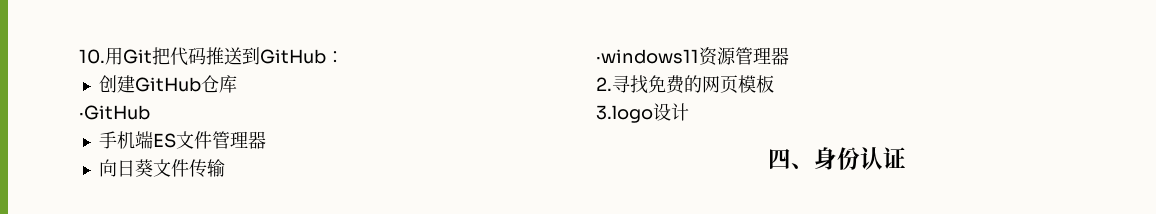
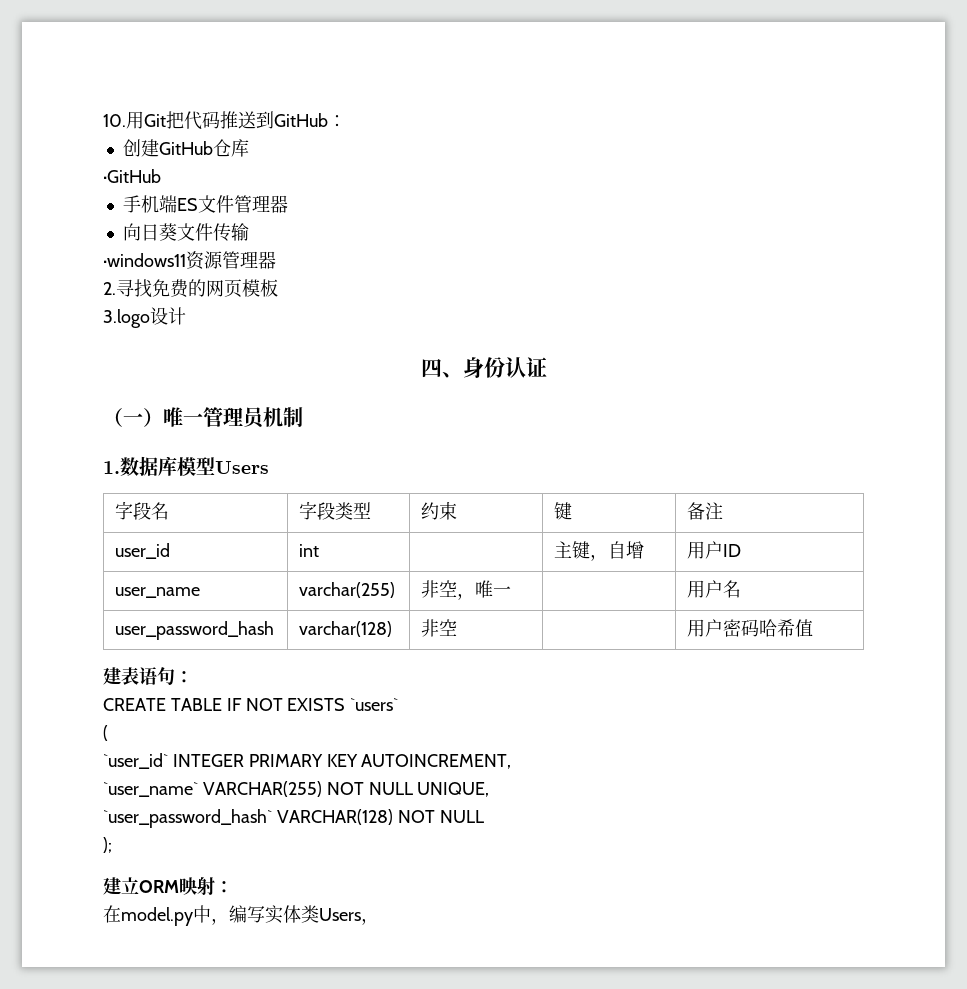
(906, 158) none -> [103,407,303,429] [103,456,269,476] [115,501,170,520] [299,501,372,520] [421,502,458,520] [554,502,573,520] [687,502,724,520] [115,543,171,559] [299,544,320,557] [554,541,645,561] [687,541,742,559] [115,587,201,598] [299,582,396,598] [421,580,512,600] [687,580,742,598] [115,621,275,640] [299,621,393,637] [421,619,458,637] [687,619,814,637] [103,667,193,686] [103,698,399,711] [103,725,108,741] [103,753,512,769] [103,781,490,797] [103,809,484,828] [103,837,112,853] [103,877,233,895] [103,905,379,926] // （一）唯一管理员机制 // 1.数据库模型Users // 字段名 | 字段类型 | 约束 | 键 | 备注 // user_id | int | | 主键，自增 | 用户ID // user_name | varchar(255) | 非空，唯一 | | 用户名 // user_password_hash | varchar(128) | 非空 | | 用户密码哈希值 // 建表语句： // CREATE TABLE IF NOT EXISTS `users` // ( // `user_id` INTEGER PRIMARY KEY AUTOINCREMENT, // `user_name` VARCHAR(255) NOT NULL UNIQUE, // `user_password_hash` VARCHAR(128) NOT NULL // ); // 建立ORM映射： // 在model.py中，编写实体类Users，

